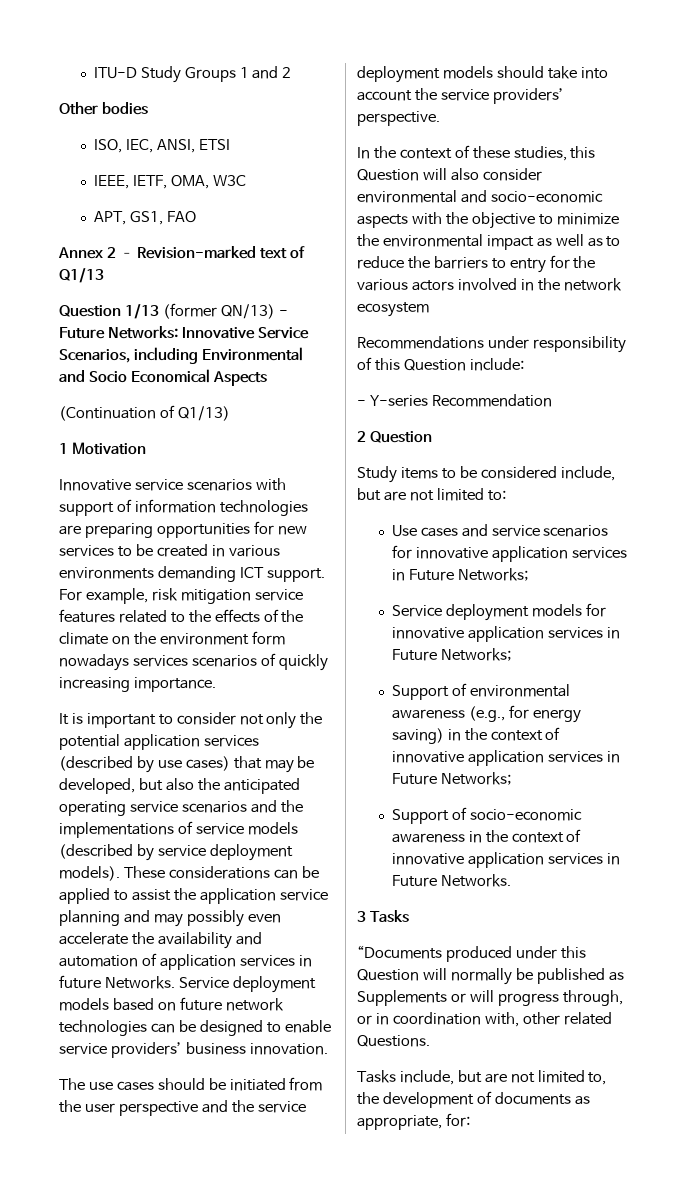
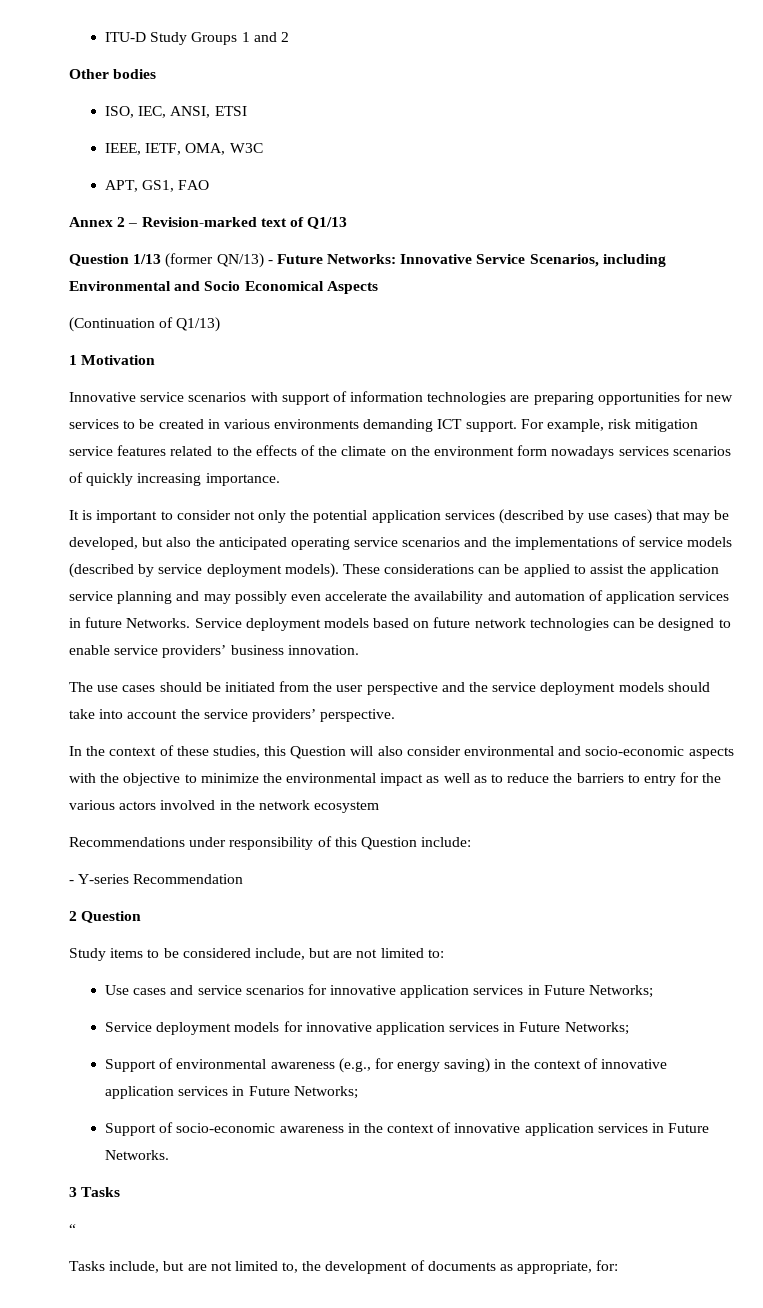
[357,945,586,962] [357,968,624,985] [357,990,623,1006] [357,1012,612,1027] [357,1035,430,1047] “Documents produced under this Question will normally be published as Supplements or will progress through, or in coordination with, other related Questions. -> [69,1224,76,1234] “

